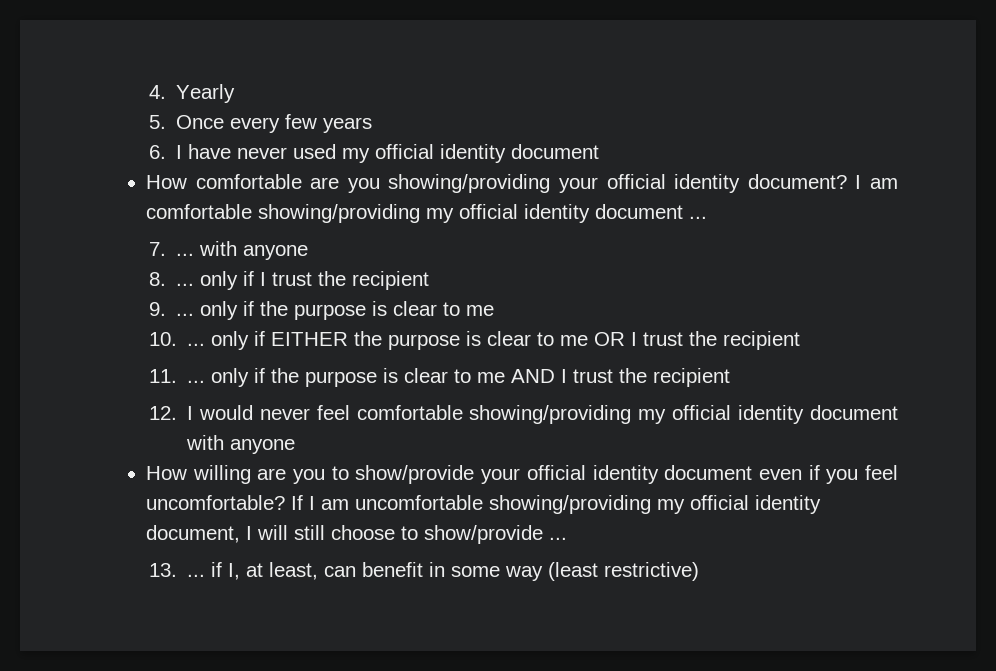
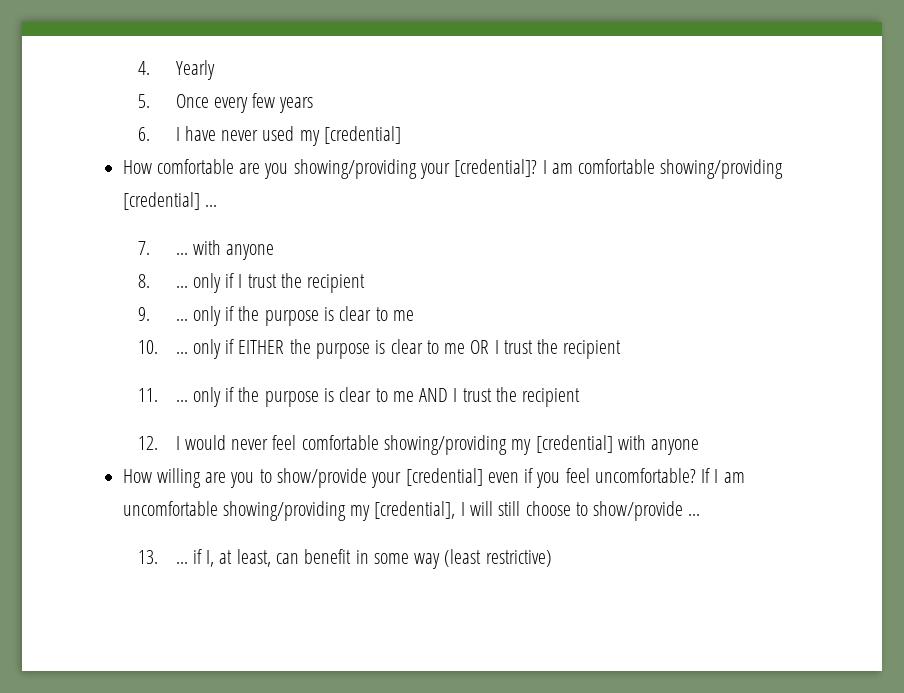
[375,144,600,163] official identity document -> [324,126,402,144] [credential]
[606,174,847,193] official identity document? -> [454,159,538,177] [credential]?
[425,204,683,223] my official identity document -> [122,192,200,210] [credential]
[672,405,898,424] official identity document -> [535,435,613,453] [credential]
[526,465,753,484] official identity document -> [405,468,483,486] [credential]
[689,495,821,514] [145,525,240,543] official identity document, -> [374,501,456,519] [credential],

